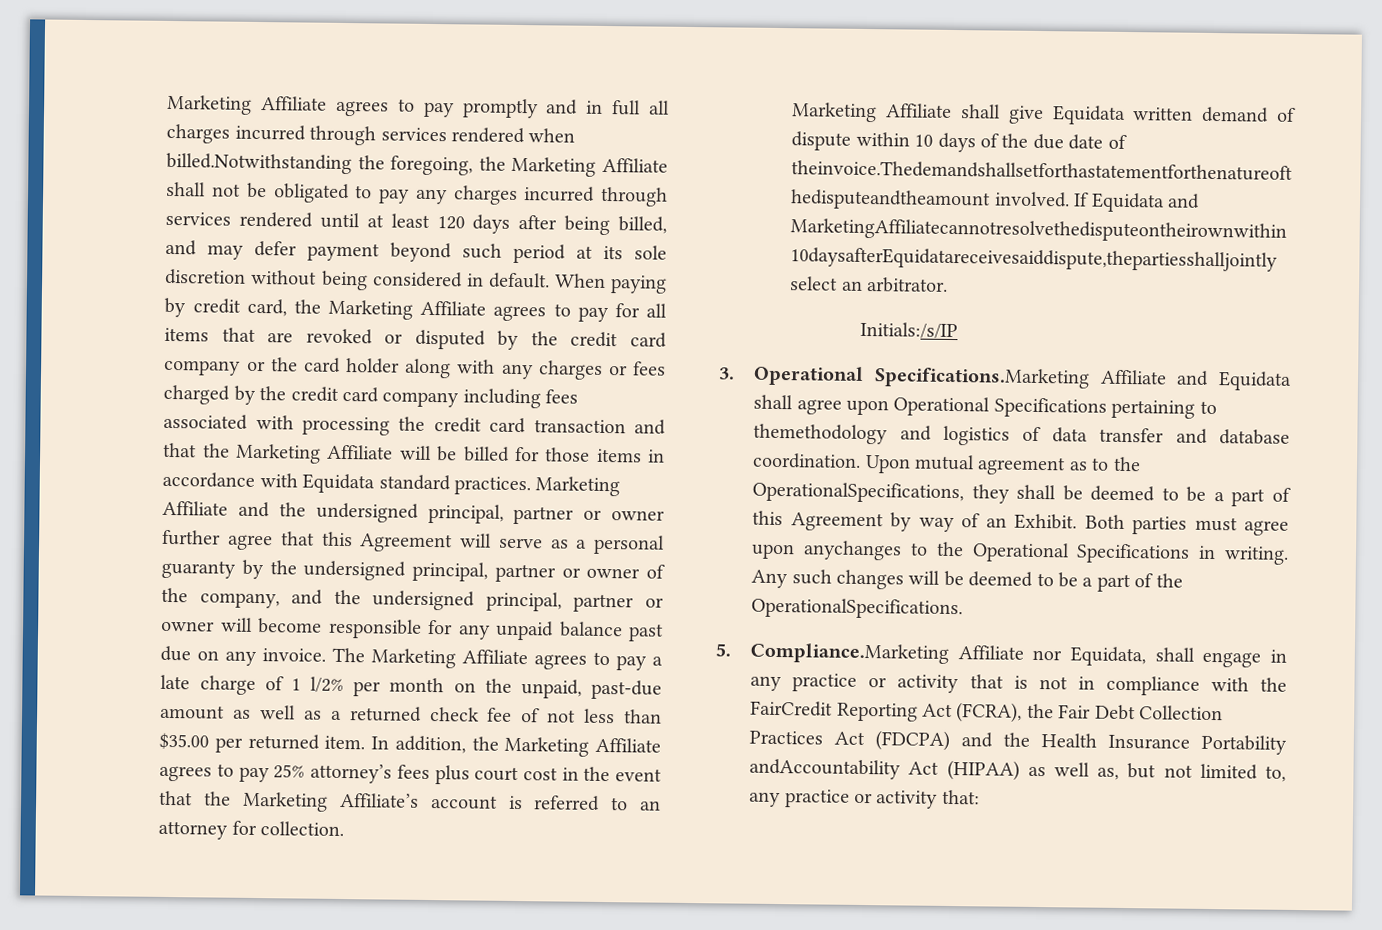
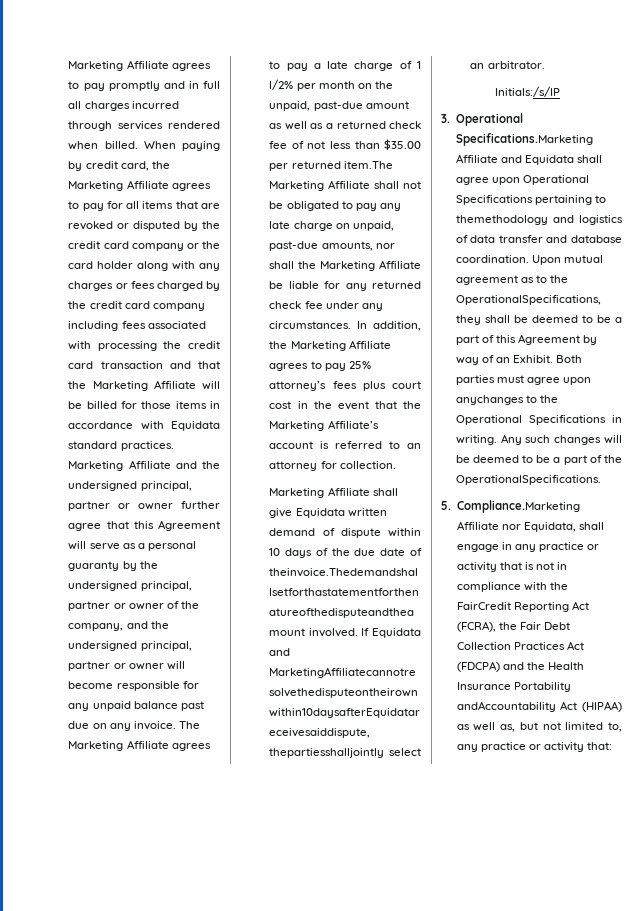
[166,152,668,177] [166,181,668,207] [165,211,668,236] [165,239,667,264] [165,268,550,291] billed.Notwithstanding the foregoing, the Marketing Affiliate shall not be obligated to pay any charges incurred through services rendered until at least 120 days after being billed, and may defer payment beyond such period at its sole discretion without being considered in default. -> [104,141,138,149] billed.
[324,735,366,750] item. -> [343,161,393,169] [269,180,421,191] [269,201,401,211] [269,221,394,231] [269,241,395,251] [269,260,421,271] [269,281,421,291] [269,301,383,311] [269,321,352,329] item.The Marketing Affiliate shall not be obligated to pay any late charge on unpaid, past-due amounts, nor shall the Marketing Affiliate be liable for any returned check fee under any circumstances.

